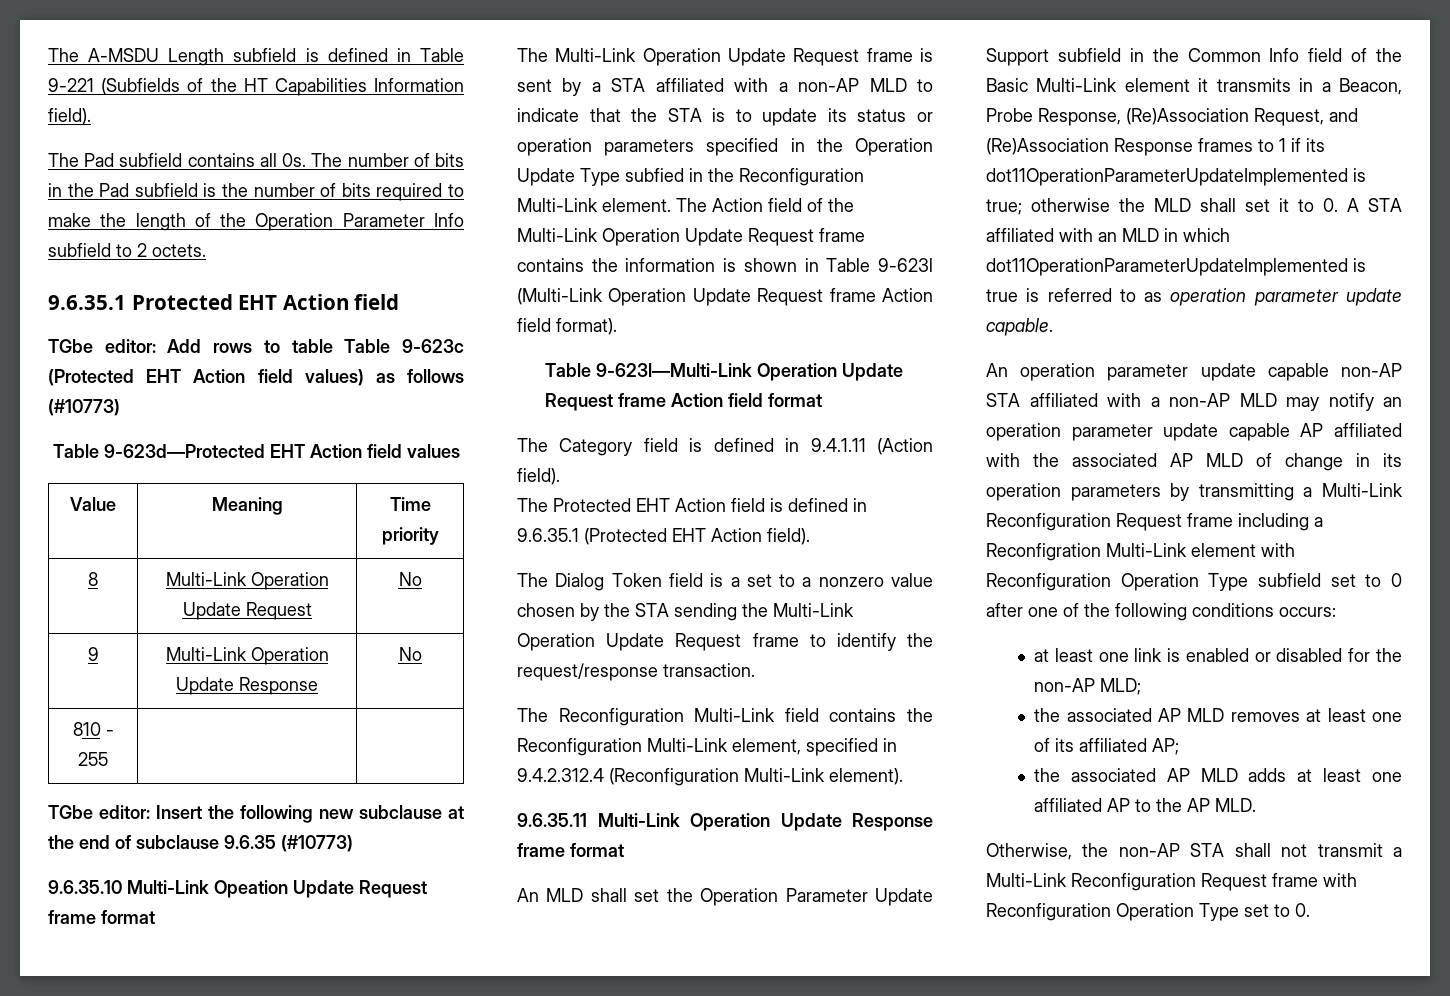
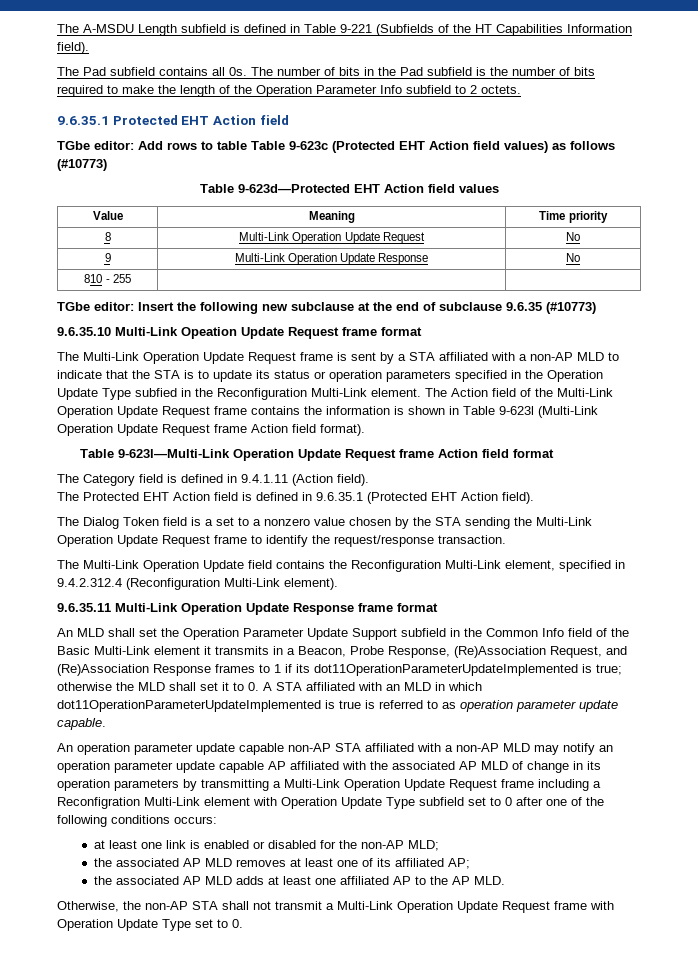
[558,708,776,726] Reconfiguration Multi-Link -> [83,560,244,572] Multi-Link Operation Update
[986,513,1111,531] Reconfiguration -> [344,779,445,791] Operation Update
[986,573,1199,591] Reconfiguration Operation -> [281,797,382,809] Operation Update
[1071,873,1196,891] Reconfiguration -> [397,901,498,913] Operation Update
[986,903,1194,921] Reconfiguration Operation -> [57,919,158,931] Operation Update

